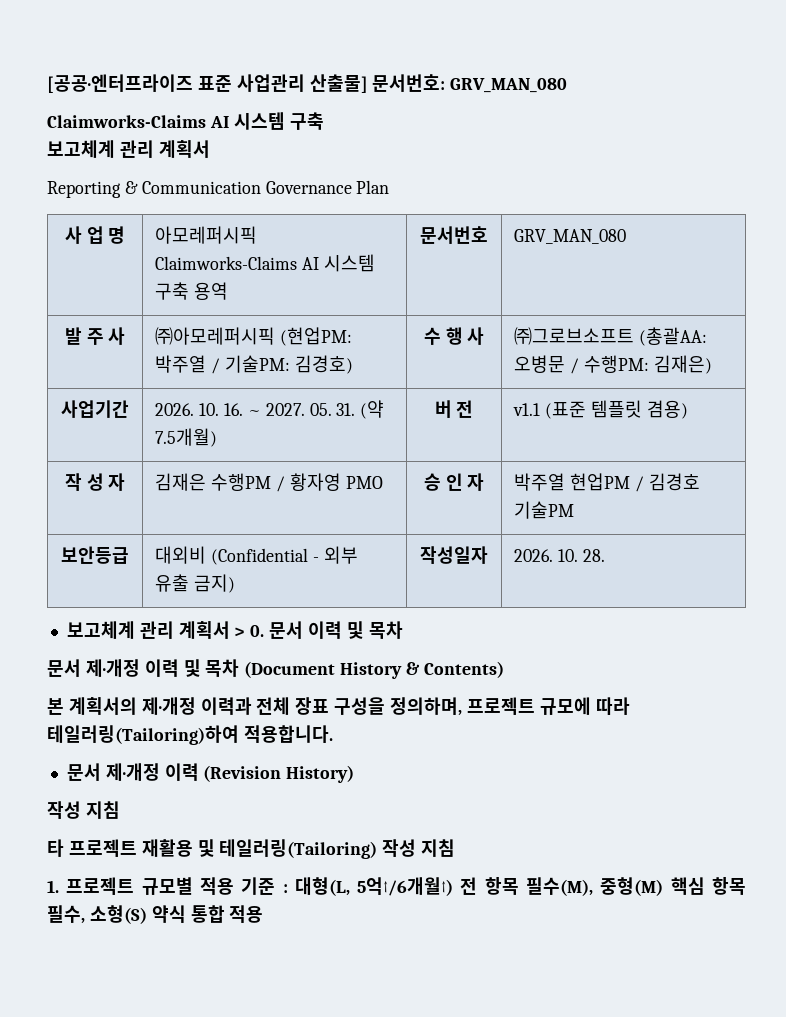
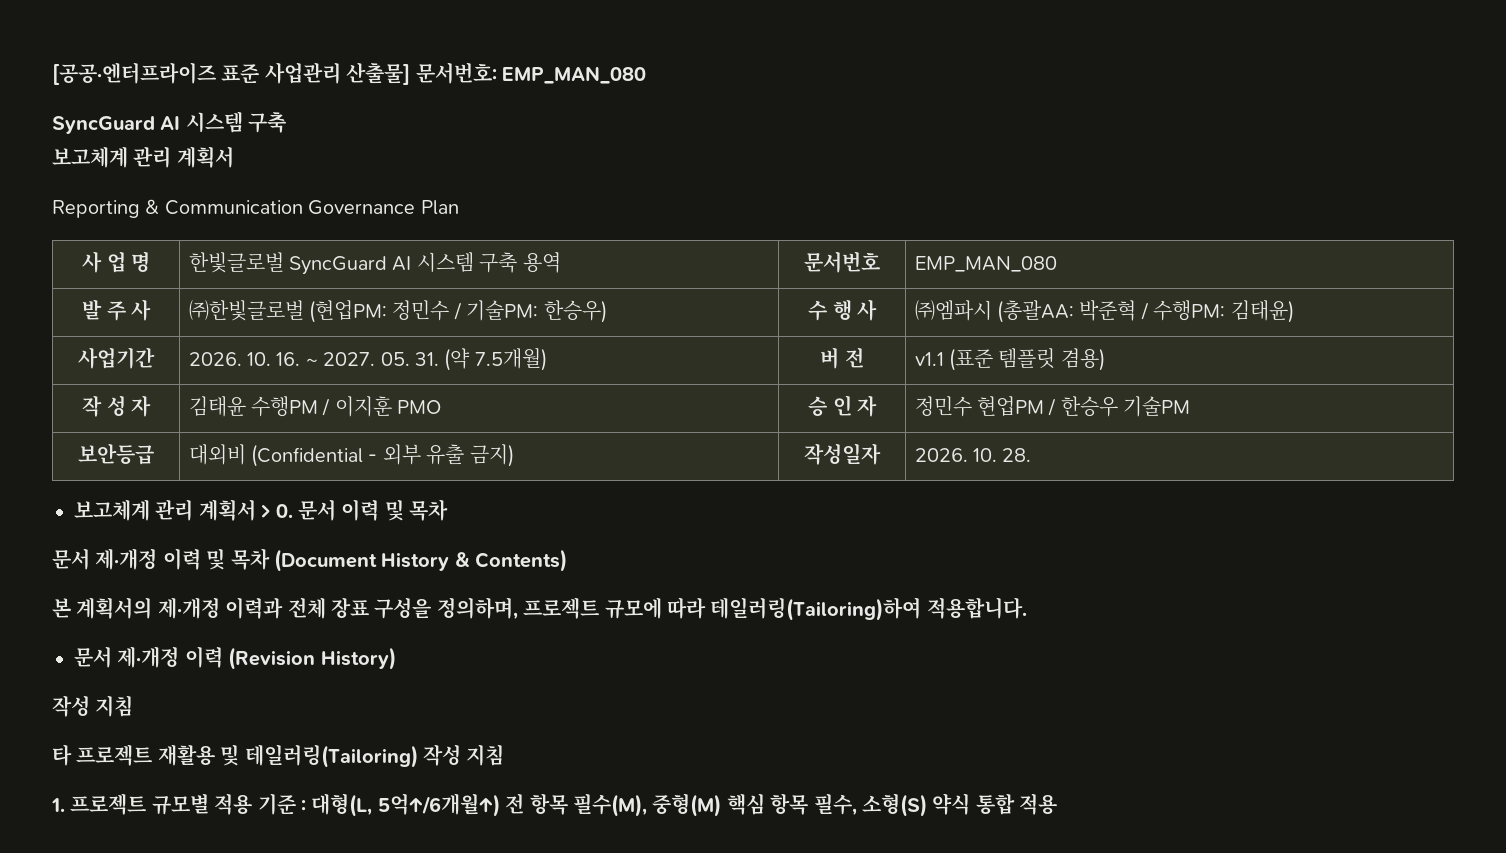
[450,78,568,93] [47,115,206,128] GRV_MAN_080 // Claimworks-Claims -> [501,66,646,84] [52,116,155,134] EMP_MAN_080 // SyncGuard
[155,226,258,244] [155,256,298,270] 아모레퍼시픽 Claimworks-Claims -> [188,252,388,275] 한빛글로벌 SyncGuard
[514,229,627,244] GRV_MAN_080 -> [914,256,1057,272] EMP_MAN_080
[173,327,353,346] [155,355,207,373] 아모레퍼시픽 (현업PM: 박주열 -> [208,300,450,323] 한빛글로벌 (현업PM: 정민수
[294,355,353,374] 김경호) -> [543,300,607,323] 한승우)
[532,327,708,346] [514,355,566,373] 그로브소프트 (총괄AA: 오병문 -> [934,300,1137,323] 엠파시 (총괄AA: 박준혁
[653,355,712,374] 김재은) -> [1230,300,1294,323] 김태윤)
[155,473,207,491] 김재은 -> [188,396,246,417] 김태윤
[289,473,341,491] 황자영 -> [334,396,392,417] 이지훈
[514,473,566,491] 박주열 -> [914,396,972,417] 정민수
[648,473,700,491] 김경호 -> [1060,396,1118,417] 한승우

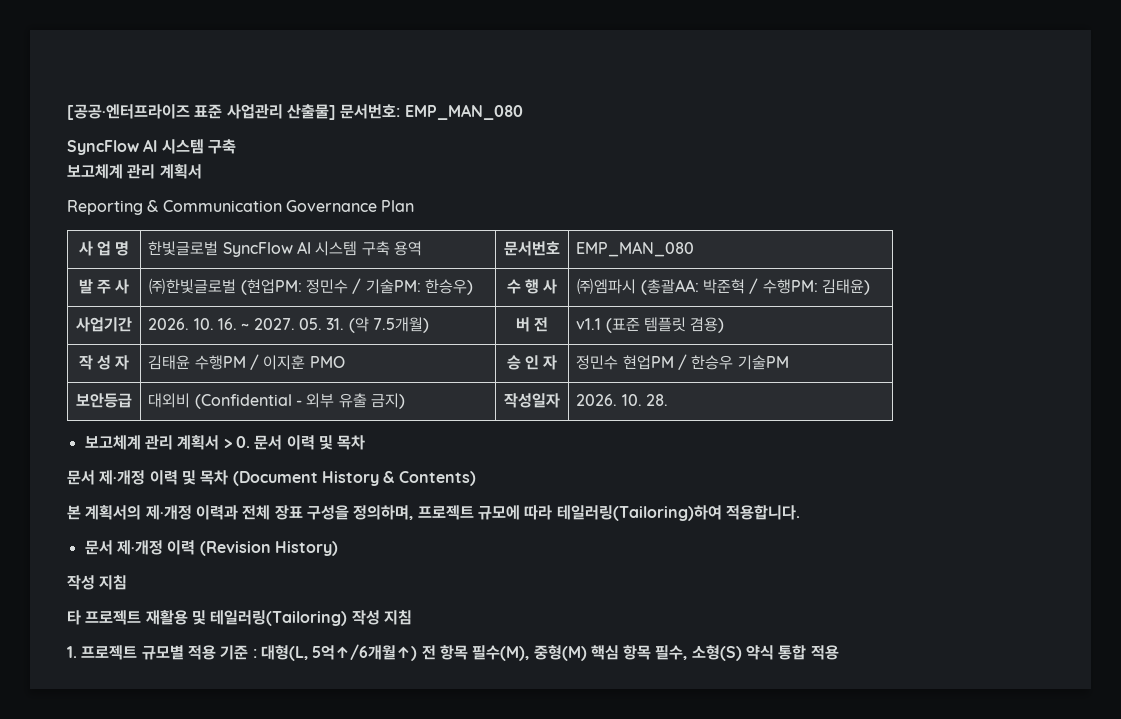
[52,116,155,134] SyncGuard -> [67,140,139,155] SyncFlow
[289,256,388,275] SyncGuard -> [222,242,293,257] SyncFlow

